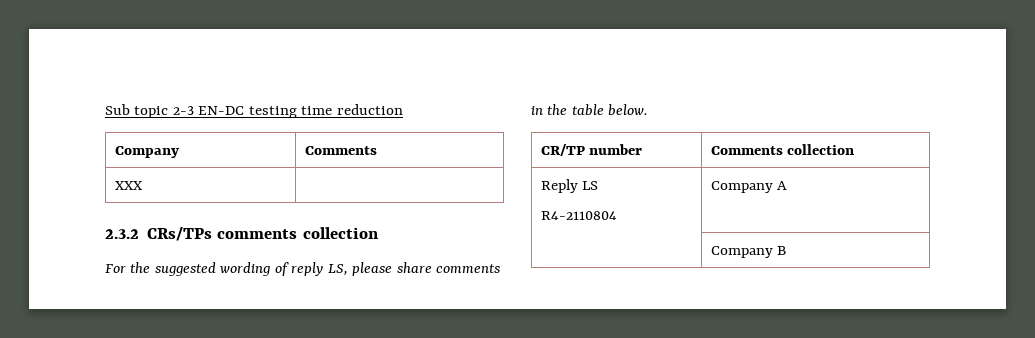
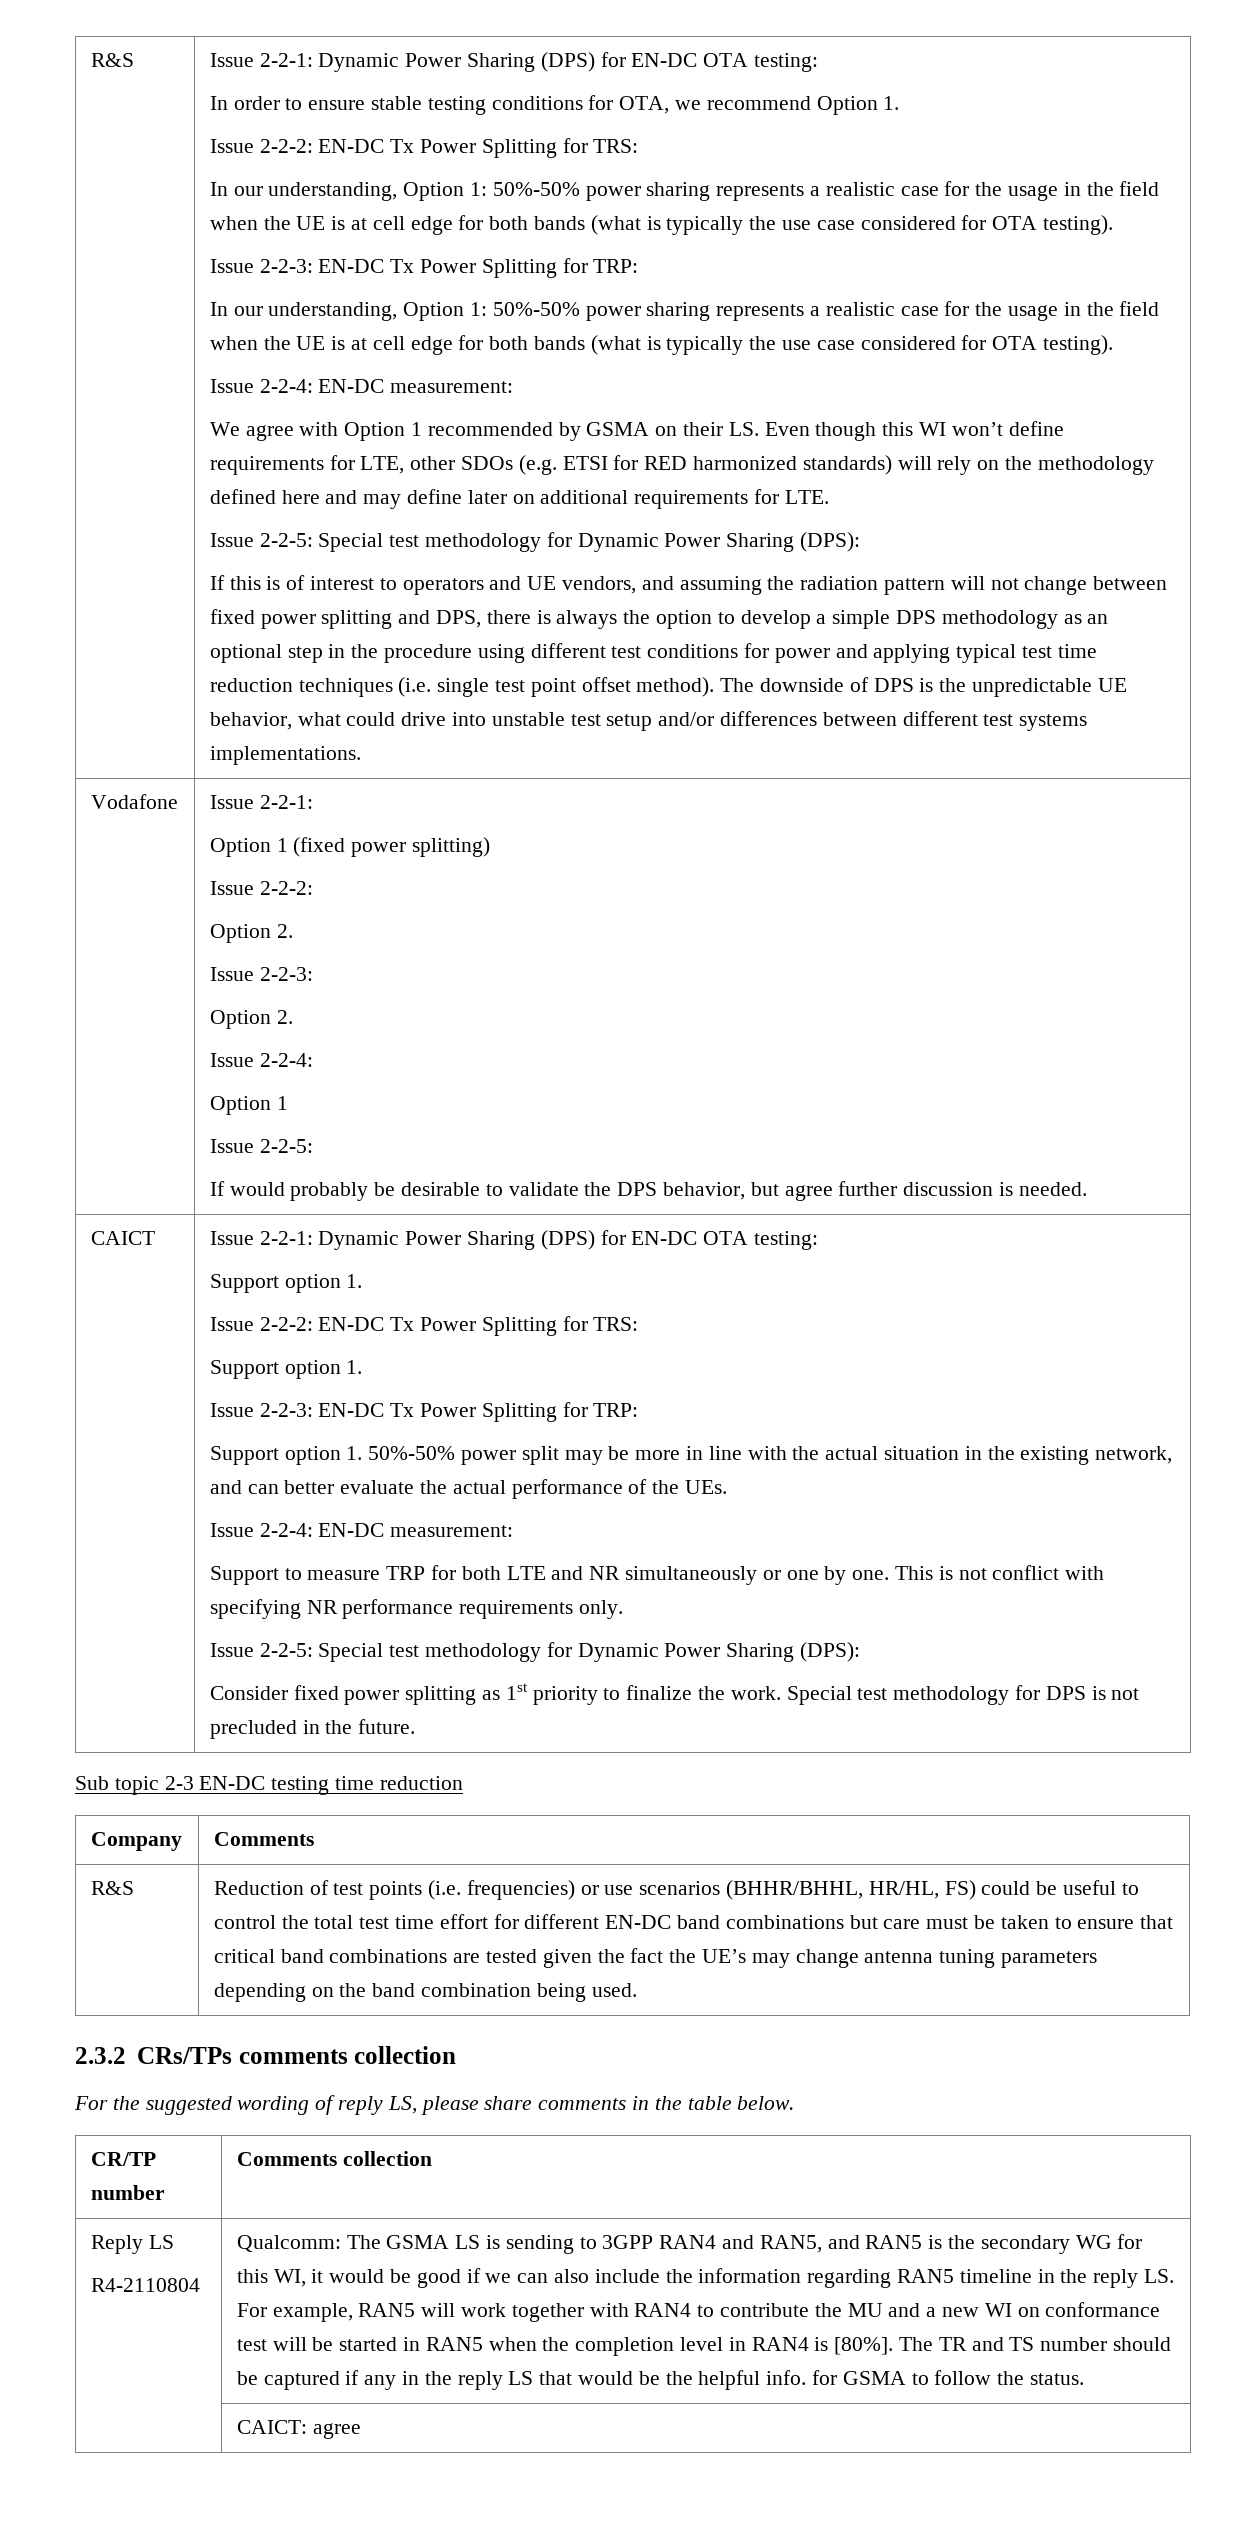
(105, 109) none -> [90,53,134,67] [209,52,818,72] [209,95,900,115] [209,138,639,158] [209,181,1160,201] [209,215,1114,235] [209,258,639,278] [209,301,1160,321] [209,335,1114,355] [209,379,514,393] [209,421,1064,441] [209,455,1154,475] [209,489,829,509] [209,532,860,552] [209,575,1168,595] [209,609,1109,629] [209,643,1097,663] [209,677,1127,697] [209,711,1088,731] [209,746,361,765] [90,794,178,809] [209,795,313,809] [209,837,490,857] [209,881,313,895] [209,924,293,943] [209,967,313,981] [209,1010,293,1029] [209,1053,313,1067] [209,1096,288,1115] [209,1139,313,1153] [209,1181,1087,1201] [90,1231,155,1245] [209,1230,818,1250] [209,1274,363,1293] [209,1316,639,1336] [209,1360,363,1379] [209,1402,639,1422] [209,1446,1173,1465] [209,1479,727,1499] [209,1523,514,1537] [209,1565,1105,1585] [209,1599,623,1619] [209,1642,860,1662] [209,1683,1140,1705] [209,1719,416,1739] R&S | Issue 2-2-1: Dynamic Power Sharing (DPS) for EN-DC OTA testing: // In order to ensure stable testing conditions for OTA, we recommend Option 1. // Issue 2-2-2: EN-DC Tx Power Splitting for TRS: // In our understanding, Option 1: 50%-50% power sharing represents a realistic case for the usage in the field when the UE is at cell edge for both bands (what is typically the use case considered for OTA testing). // Issue 2-2-3: EN-DC Tx Power Splitting for TRP: // In our understanding, Option 1: 50%-50% power sharing represents a realistic case for the usage in the field when the UE is at cell edge for both bands (what is typically the use case considered for OTA testing). // Issue 2-2-4: EN-DC measurement: // We agree with Option 1 recommended by GSMA on their LS. Even though this WI won’t define requirements for LTE, other SDOs (e.g. ETSI for RED harmonized standards) will rely on the methodology defined here and may define later on additional requirements for LTE. // Issue 2-2-5: Special test methodology for Dynamic Power Sharing (DPS): // If this is of interest to operators and UE vendors, and assuming the radiation pattern will not change between fixed power splitting and DPS, there is always the option to develop a simple DPS methodology as an optional step in the procedure using different test conditions for power and applying typical test time reduction techniques (i.e. single test point offset method). The downside of DPS is the unpredictable UE behavior, what could drive into unstable test setup and/or differences between different test systems implementations. // Vodafone | Issue 2-2-1: // Option 1 (fixed power splitting) // Issue 2-2-2: // Option 2. // Issue 2-2-3: // Option 2. // Issue 2-2-4: // Option 1 // Issue 2-2-5: // If would probably be desirable to validate the DPS behavior, but agree further discussion is needed. // CAICT | Issue 2-2-1: Dynamic Power Sharing (DPS) for EN-DC OTA testing: // Support option 1. // Issue 2-2-2: EN-DC Tx Power Splitting for TRS: // Support option 1. // Issue 2-2-3: EN-DC Tx Power Splitting for TRP: // Support option 1. 50%-50% power split may be more in line with the actual situation in the existing network, and can better evaluate the actual performance of the UEs. // Issue 2-2-4: EN-DC measurement: // Support to measure TRP for both LTE and NR simultaneously or one by one. This is not conflict with specifying NR performance requirements only. // Issue 2-2-5: Special test methodology for Dynamic Power Sharing (DPS): // Consider fixed power splitting as 1st priority to finalize the work. Special test methodology for DPS is not precluded in the future. //
[114,181,143,190] XXX | -> [90,1881,134,1895] [213,1880,1139,1900] [213,1914,1174,1929] [213,1948,1098,1968] [213,1983,637,2002] R&S | Reduction of test points (i.e. frequencies) or use scenarios (BHHR/BHHL, HR/HL, FS) could be useful to control the total test time effort for different EN-DC band combinations but care must be taken to ensure that critical band combinations are tested given the fact the UE’s may change antenna tuning parameters depending on the band combination being used.
[710,181,788,193] [710,246,787,258] Company A // | Company B -> [236,2234,1143,2254] [236,2268,1175,2288] [236,2302,1161,2322] [236,2337,1172,2356] [236,2370,1085,2390] [236,2420,361,2439] Qualcomm: The GSMA LS is sending to 3GPP RAN4 and RAN5, and RAN5 is the secondary WG for this WI, it would be good if we can also include the information regarding RAN5 timeline in the reply LS. For example, RAN5 will work together with RAN4 to contribute the MU and a new WI on conformance test will be started in RAN5 when the completion level in RAN4 is [80%]. The TR and TS number should be captured if any in the reply LS that would be the helpful info. for GSMA to follow the status. // | CAICT: agree

